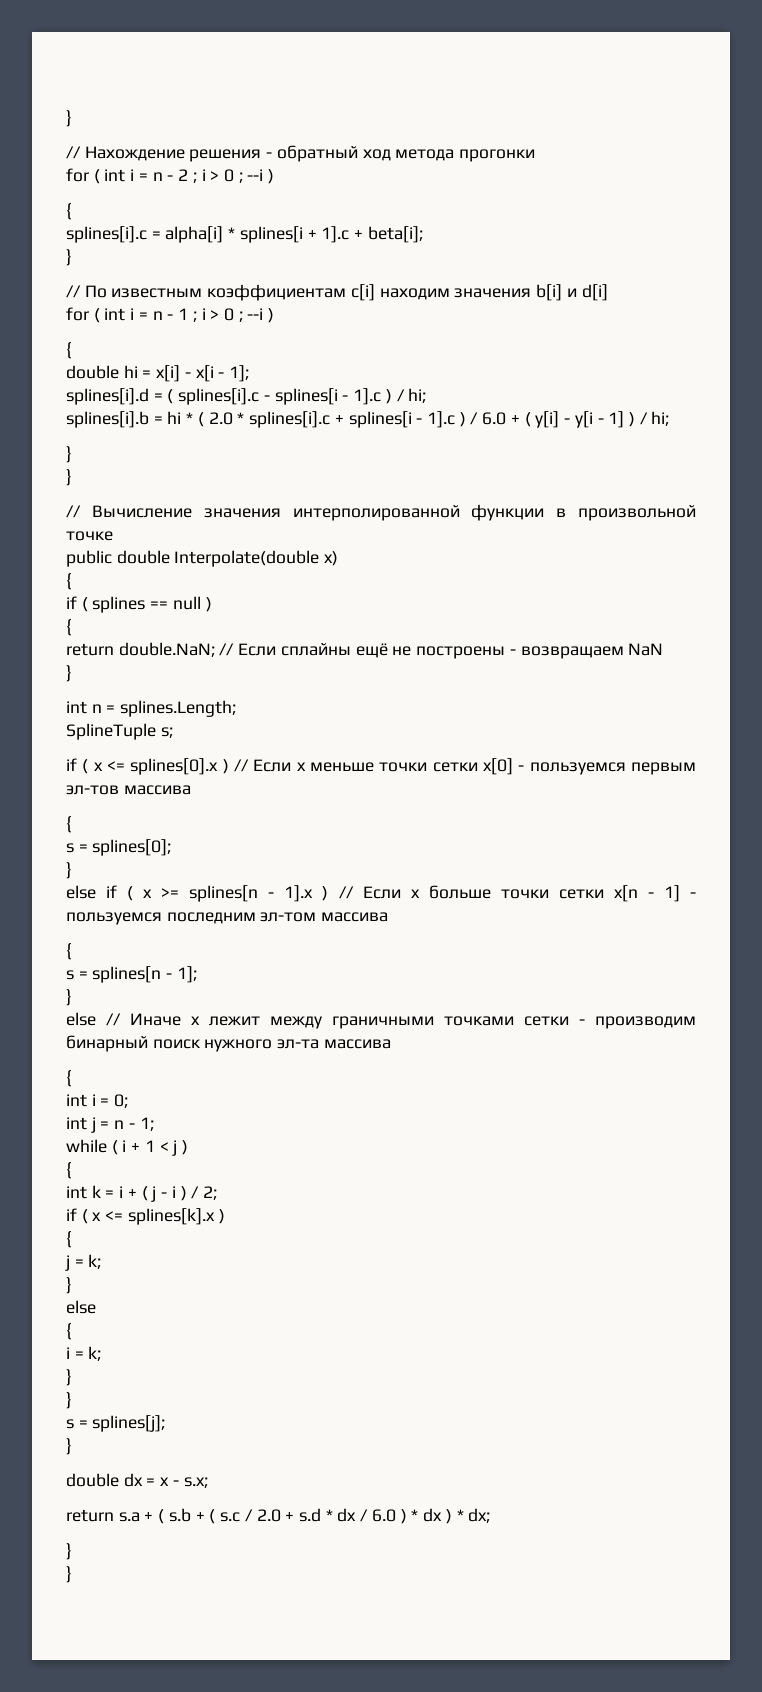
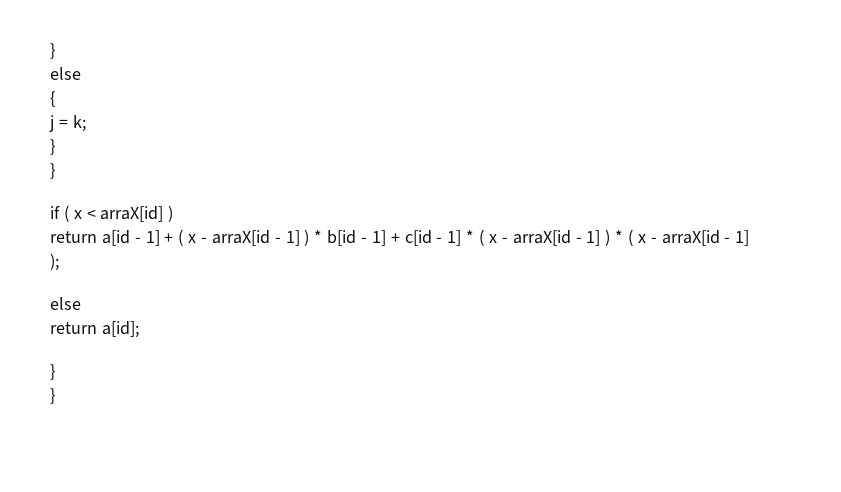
[66,110,72,127] [66,145,536,162] [66,168,275,184] [66,203,72,220] [66,226,423,243] [66,249,72,266] [66,284,608,301] [66,307,275,323] [66,342,72,359] [66,365,250,382] [66,388,427,405] [66,411,670,428] [66,446,72,463] [66,469,72,486] [66,504,696,521] [66,531,113,541] [66,550,339,567] [66,573,72,590] [66,596,212,613] [66,619,72,636] [66,642,664,659] [66,665,72,682] [66,700,237,717] [66,723,173,740] [66,758,696,775] [66,785,191,795] [66,816,72,833] [66,839,172,856] [66,862,72,879] [66,885,696,902] [66,912,389,925] [66,943,72,960] [66,966,197,983] [66,989,72,1006] [66,1012,696,1029] [66,1035,391,1052] [66,1070,72,1087] [66,1094,129,1108] [66,1117,154,1133] [66,1139,189,1156] [66,1162,72,1179] [66,1185,217,1202] [66,1208,225,1225] } // // Нахождение решения - обратный ход метода прогонки // for ( int i = n - 2 ; i > 0 ; --i ) // { // splines[i].c = alpha[i] * splines[i + 1].c + beta[i]; // } // // По известным коэффициентам c[i] находим значения b[i] и d[i] // for ( int i = n - 1 ; i > 0 ; --i ) // { // double hi = x[i] - x[i - 1]; // splines[i].d = ( splines[i].c - splines[i - 1].c ) / hi; // splines[i].b = hi * ( 2.0 * splines[i].c + splines[i - 1].c ) / 6.0 + ( y[i] - y[i - 1] ) / hi; // } // } // // Вычисление значения интерполированной функции в произвольной точке // public double Interpolate(double x) // { // if ( splines == null ) // { // return double.NaN; // Если сплайны ещё не построены - возвращаем NaN // } // int n = splines.Length; // SplineTuple s; // if ( x <= splines[0].x ) // Если x меньше точки сетки x[0] - пользуемся первым эл-тов массива // { // s = splines[0]; // } // else if ( x >= splines[n - 1].x ) // Если x больше точки сетки x[n - 1] - пользуемся последним эл-том массива // { // s = splines[n - 1]; // } // else // Иначе x лежит между граничными точками сетки - производим бинарный поиск нужного эл-та массива // { // int i = 0; // int j = n - 1; // while ( i + 1 < j ) // { // int k = i + ( j - i ) / 2; // if ( x <= splines[k].x ) -> [50,43,55,59] [50,67,81,80] } // else
[66,1300,96,1314] [66,1323,72,1340] [66,1346,102,1361] [66,1369,72,1386] [66,1392,72,1409] [66,1415,166,1432] [66,1438,72,1455] [66,1473,208,1488] [66,1508,491,1524] else // { // i = k; // } // } // s = splines[j]; // } // double dx = x - s.x; // return s.a + ( s.b + ( s.c / 2.0 + s.d * dx / 6.0 ) * dx ) * dx; -> [50,163,55,179] [50,205,174,222] [50,229,750,246] [50,253,59,271] [50,297,81,310] [50,321,139,338] } // if ( x < arraX[id] ) // return a[id - 1] + ( x - arraX[id - 1] ) * b[id - 1] + c[id - 1] * ( x - arraX[id - 1] ) * ( x - arraX[id - 1] ); // else // return a[id];

